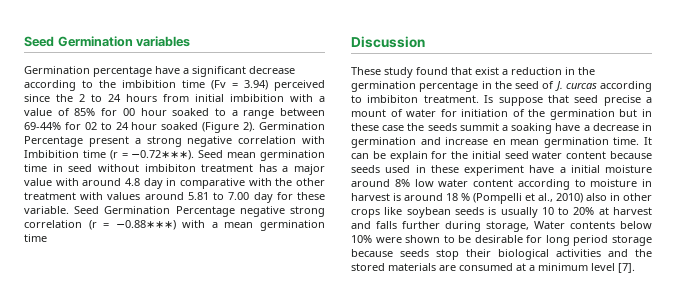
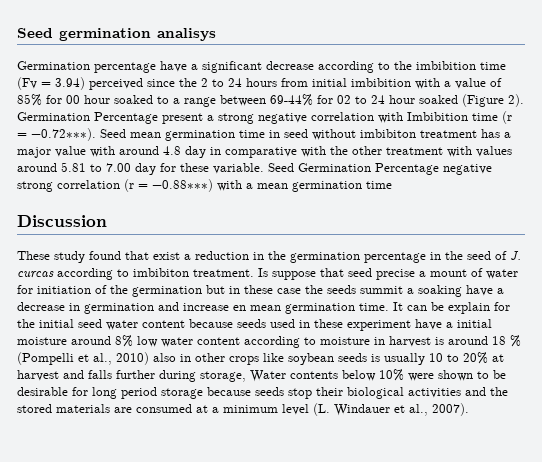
[24,36,191,47] Seed Germination variables -> [17,28,216,41] Seed germination analisys
[618,263,635,273] [7]. -> [313,403,469,416] (L. Windauer et al., 2007).

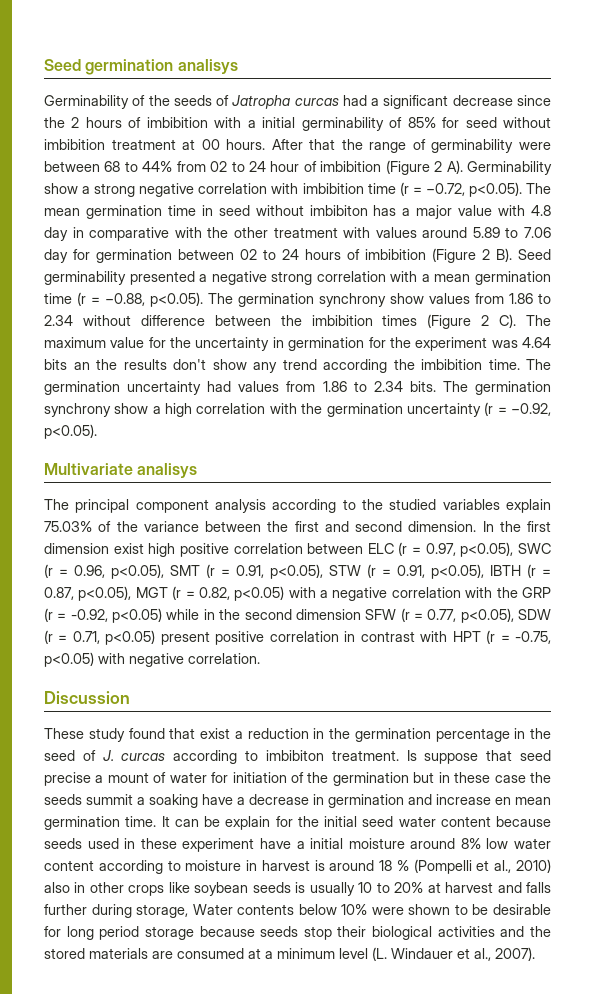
[17,61,506,73] [17,77,347,90] Germination percentage have a significant decrease according to the imbibition time (Fv = 3.94) perceived since the 2 to 24 hours from initial -> [44,95,551,109] [44,117,142,128] Germinability of the seeds of Jatropha curcas had a significant decrease since the 2 hours of
[455,78,486,89] value -> [262,117,384,131] initial germinability
[66,94,524,107] [17,112,203,124] 00 hour soaked to a range between 69-44% for 02 to 24 hour soaked (Figure 2). Germination Percentage present -> [465,117,551,128] [44,139,551,153] [44,160,552,175] [44,183,78,194] seed without imbibition treatment at 00 hours. After that the range of germinability were between 68 to 44% from 02 to 24 hour of imbibition (Figure 2 A). Germinability show
[407,111,512,124] [17,128,126,141] Imbibition time (r = −0.72∗∗∗). Seed -> [302,182,551,197] imbibition time (r = −0.72, p<0.05). The
[420,130,477,138] treatment -> (368, 210) none
[119,146,159,155] around -> (526, 210) none
[61,162,492,175] [17,179,213,192] 5.81 to 7.00 day for these variable. Seed Germination Percentage negative strong correlation (r = −0.88∗∗∗) -> [472,227,551,238] [44,248,551,263] [44,271,386,285] 5.89 to 7.06 day for germination between 02 to 24 hours of imbibition (Figure 2 B). Seed germinability presented a negative strong correlation
(392, 185) none -> [77,292,551,307] [44,314,551,329] [44,337,551,351] [44,359,551,373] [44,381,552,395] [44,402,551,417] [44,424,97,439] [44,463,198,478] [44,499,551,513] [44,521,551,532] [44,542,551,557] [44,564,551,579] [44,586,551,601] [44,608,551,623] [44,630,551,645] [44,652,260,667] (r = −0.88, p<0.05). The germination synchrony show values from 1.86 to 2.34 without difference between the imbibition times (Figure 2 C). The maximum value for the uncertainty in germination for the experiment was 4.64 bits an the results don't show any trend according the imbibition time. The germination uncertainty had values from 1.86 to 2.34 bits. The germination synchrony show a high correlation with the germination uncertainty (r = −0.92, p<0.05). // Multivariate analisys // The principal component analysis according to the studied variables explain 75.03% of the variance between the first and second dimension. In the first dimension exist high positive correlation between ELC (r = 0.97, p<0.05), SWC (r = 0.96, p<0.05), SMT (r = 0.91, p<0.05), STW (r = 0.91, p<0.05), IBTH (r = 0.87, p<0.05), MGT (r = 0.82, p<0.05) with a negative correlation with the GRP (r = -0.92, p<0.05) while in the second dimension SFW (r = 0.77, p<0.05), SDW (r = 0.71, p<0.05) present positive correlation in contrast with HPT (r = -0.75, p<0.05) with negative correlation.

